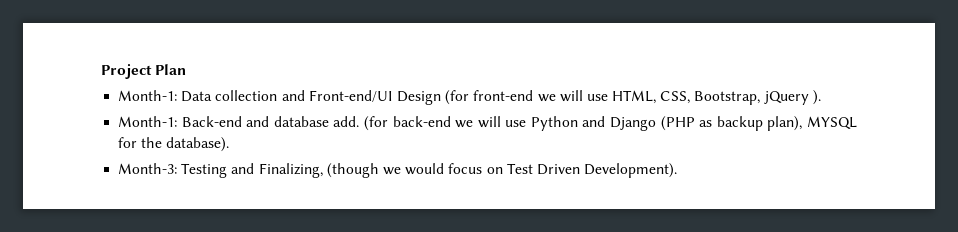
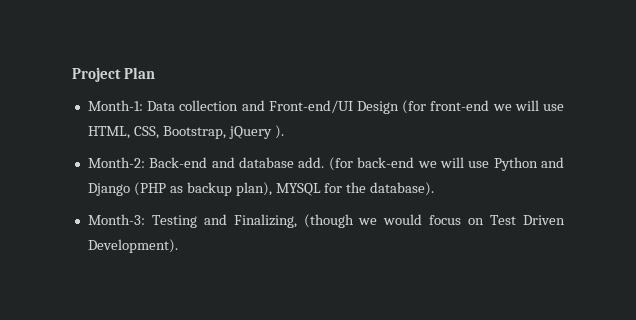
[118,116,178,127] Month-1: -> [87,157,145,168] Month-2:

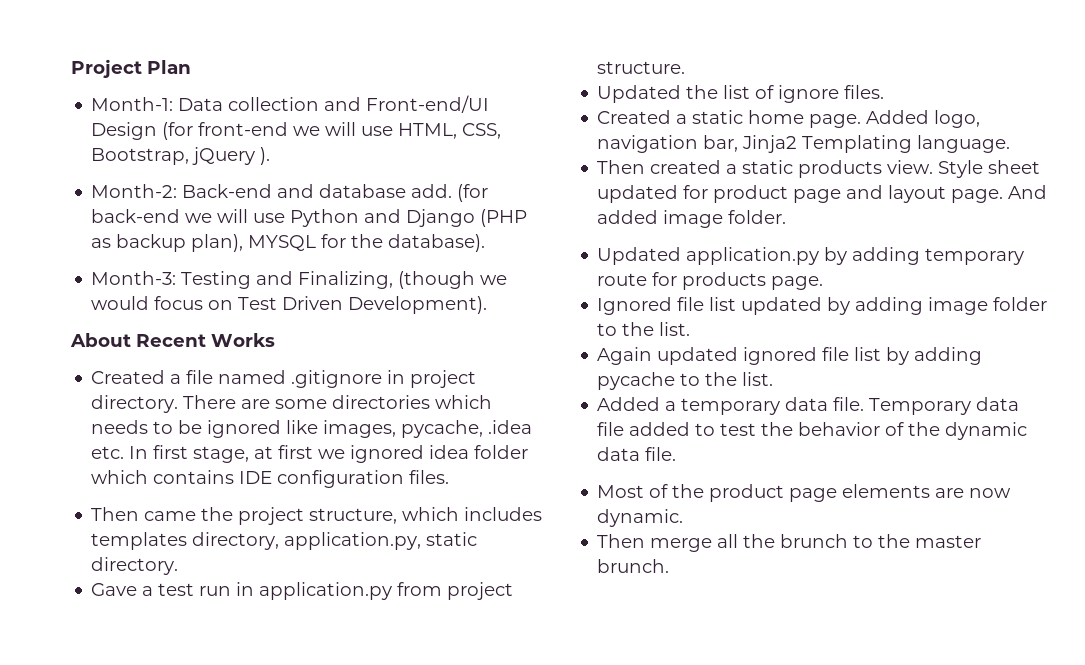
(178, 246) none -> [70,333,275,347] [91,370,477,388] [91,395,493,413] [91,420,533,438] [91,445,529,463] [91,470,450,488] [91,507,543,525] [91,532,478,550] [91,557,179,575] [91,582,514,600] [597,61,686,74] [597,85,885,103] [597,110,981,128] [597,135,1011,153] [597,160,1041,178] [597,185,1048,203] [597,210,787,228] [597,247,1025,265] [597,272,824,290] [597,297,1048,315] [597,322,691,336] [597,347,983,365] [597,372,774,390] [597,397,1020,415] [597,422,1028,440] [597,447,677,461] [597,484,1012,502] [597,509,684,527] [597,534,982,552] [597,559,670,573] // About Recent Works // Created a file named .gitignore in project directory. There are some directories which needs to be ignored like images, pycache, .idea etc. In first stage, at first we ignored idea folder which contains IDE configuration files. // Then came the project structure, which includes templates directory, application.py, static directory. // Gave a test run in application.py from project structure. // Updated the list of ignore files. // Created a static home page. Added logo, navigation bar, Jinja2 Templating language. // Then created a static products view. Style sheet updated for product page and layout page. And added image folder. // Updated application.py by adding temporary route for products page. // Ignored file list updated by adding image folder to the list. // Again updated ignored file list by adding pycache to the list. // Added a temporary data file. Temporary data file added to test the behavior of the dynamic data file. // Most of the product page elements are now dynamic. // Then merge all the brunch to the master brunch.

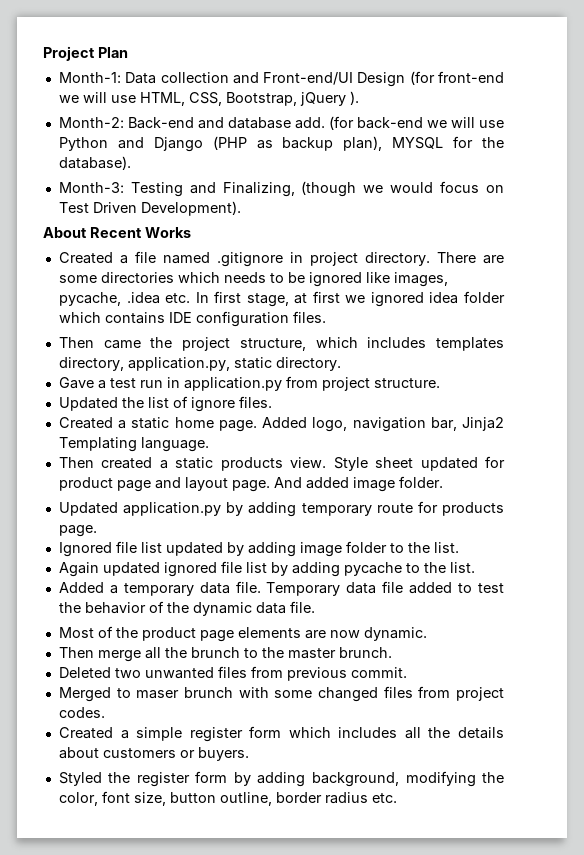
(670, 566) none -> [58,666,407,681] [58,686,504,702] [58,707,105,718] [58,726,505,742] [58,747,249,761] [58,771,505,787] [58,791,397,806] // Deleted two unwanted files from previous commit. // Merged to maser brunch with some changed files from project codes. // Created a simple register form which includes all the details about customers or buyers. // Styled the register form by adding background, modifying the color, font size, button outline, border radius etc.

